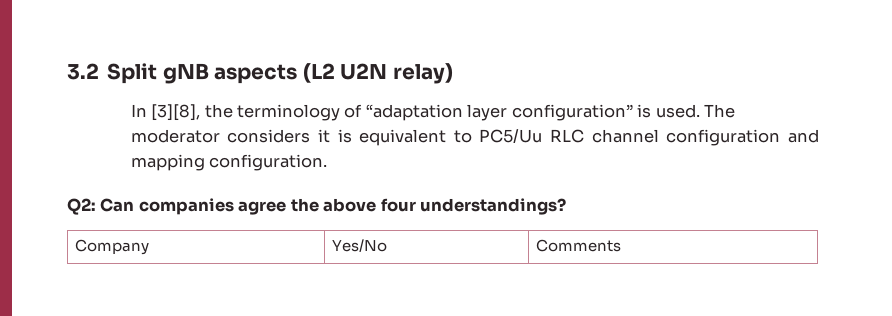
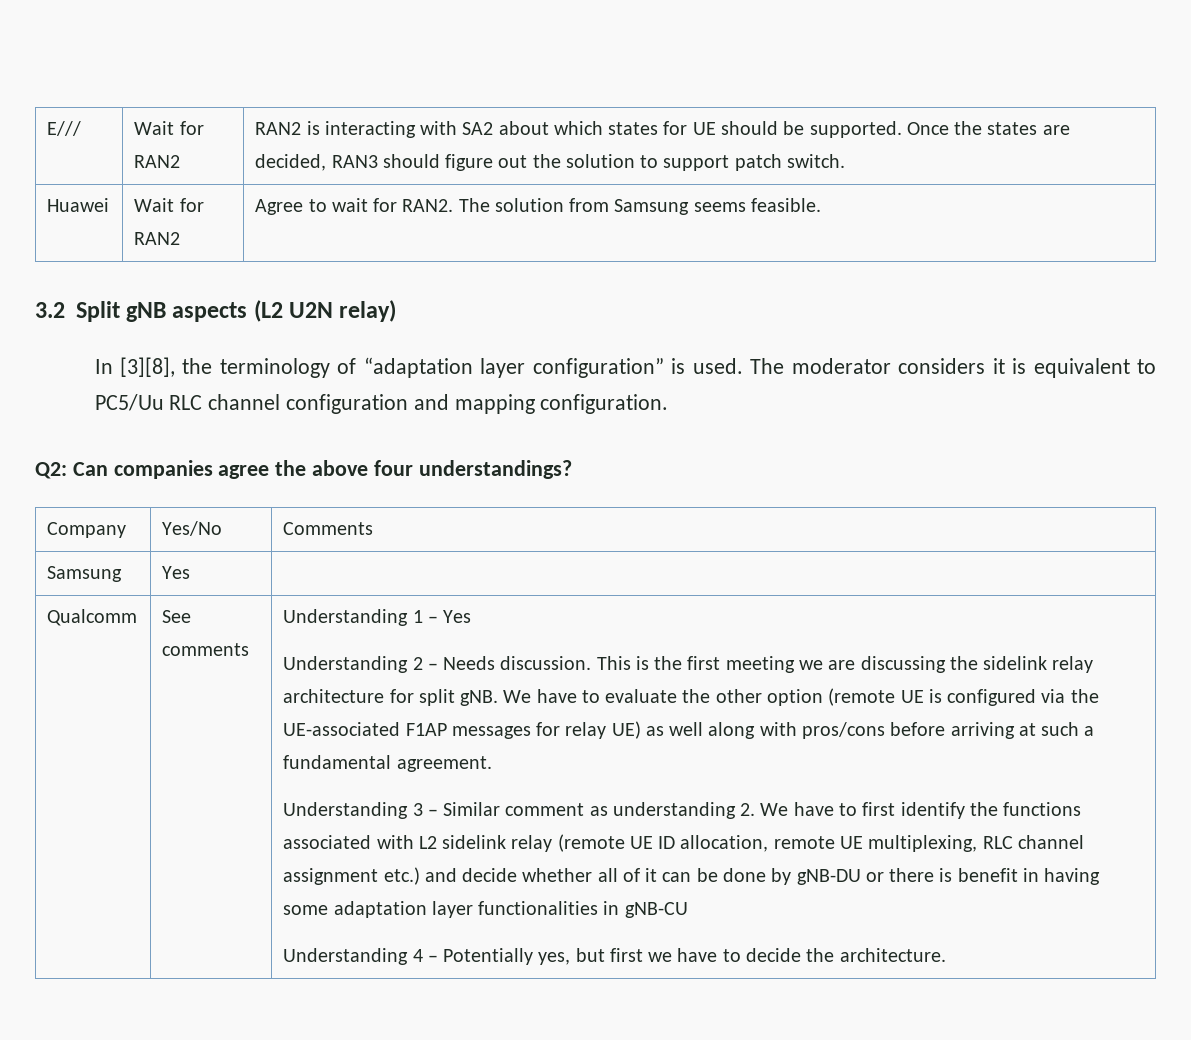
(67, 71) none -> [47,121,82,136] [134,121,204,135] [134,155,181,168] [255,121,1070,138] [255,154,845,171] [47,198,110,212] [134,198,204,212] [134,232,181,245] [255,198,821,215] E/// | Wait for RAN2 | RAN2 is interacting with SA2 about which states for UE should be supported. Once the states are decided, RAN3 should figure out the solution to support patch switch. // Huawei | Wait for RAN2 | Agree to wait for RAN2. The solution from Samsung seems feasible. //
(621, 245) none -> [47,566,123,582] [162,566,191,579] [47,609,138,626] [162,610,192,623] [162,643,250,656] [283,609,472,626] [283,656,1094,673] [283,688,1099,706] [283,721,1095,739] [283,755,492,772] [283,802,1082,819] [283,834,1084,852] [283,867,1101,885] [283,901,688,918] [283,948,946,965] // Samsung | Yes | // Qualcomm | See comments | Understanding 1 – Yes // Understanding 2 – Needs discussion. This is the first meeting we are discussing the sidelink relay architecture for split gNB. We have to evaluate the other option (remote UE is configured via the UE-associated F1AP messages for relay UE) as well along with pros/cons before arriving at such a fundamental agreement. // Understanding 3 – Similar comment as understanding 2. We have to first identify the functions associated with L2 sidelink relay (remote UE ID allocation, remote UE multiplexing, RLC channel assignment etc.) and decide whether all of it can be done by gNB-DU or there is benefit in having some adaptation layer functionalities in gNB-CU // Understanding 4 – Potentially yes, but first we have to decide the architecture.

